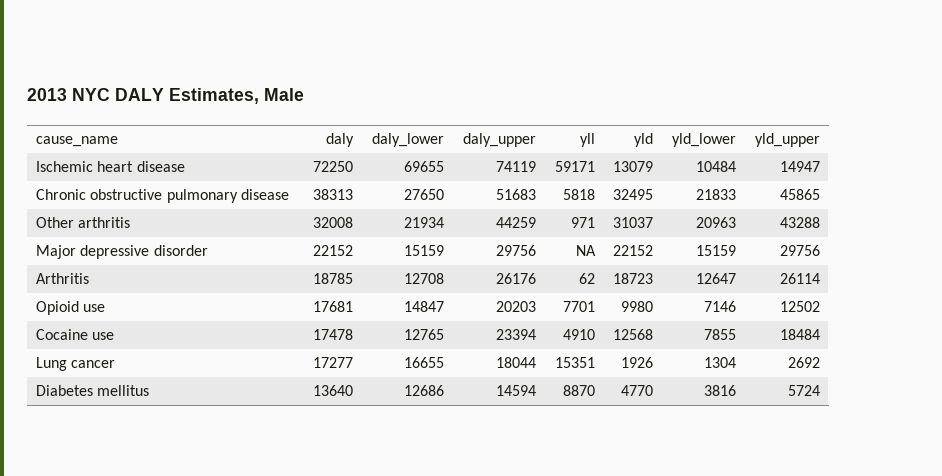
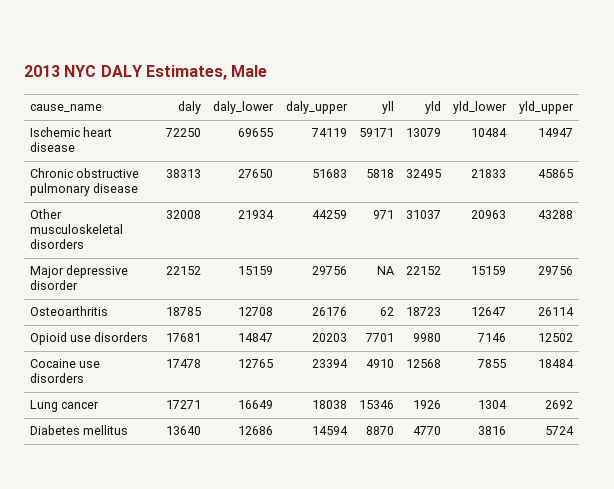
[78,217,131,228] arthritis -> [29,224,123,234] [29,239,84,249] musculoskeletal disorders
[35,273,89,284] Arthritis -> [29,306,108,316] Osteoarthritis
(106, 308) none -> [94,332,149,342] disorders
(115, 336) none -> [29,373,84,383] disorders
[313,357,354,368] [404,357,445,368] [496,357,537,368] [555,357,596,368] 17277 | 16655 | 18044 | 15351 -> [166,400,202,409] [238,400,274,409] [312,400,348,409] [359,400,395,409] 17271 | 16649 | 18038 | 15346

